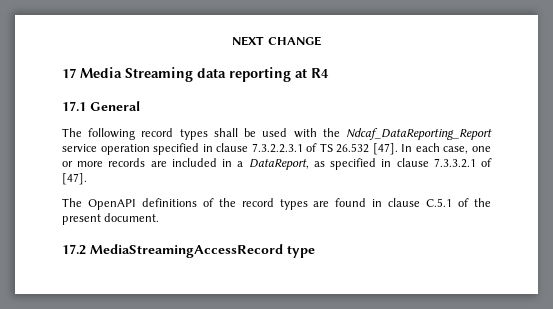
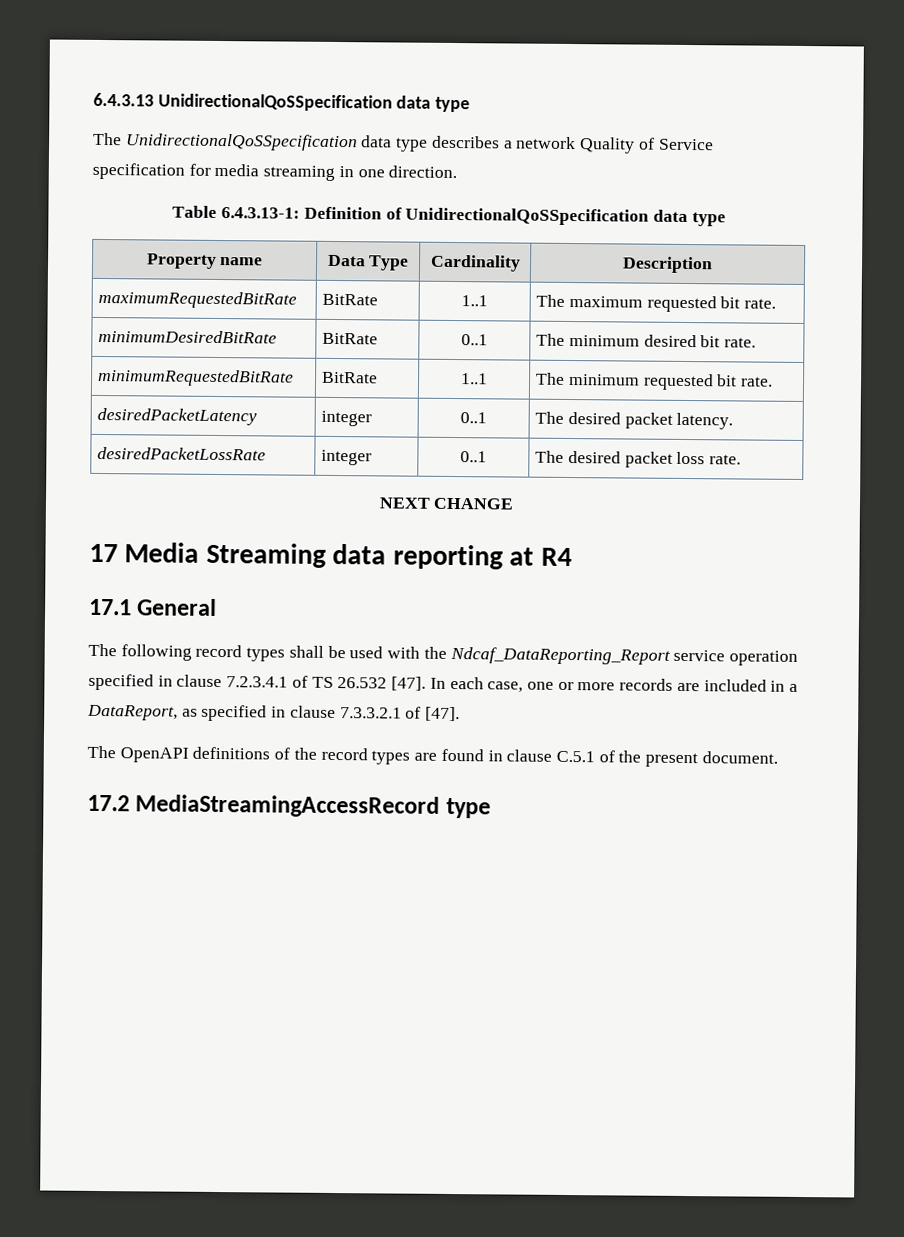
(232, 41) none -> [93,92,471,113] [93,132,714,154] [92,162,458,181] [172,205,726,227] [145,253,264,269] [327,254,410,271] [429,254,521,272] [622,256,713,274] [98,290,298,309] [322,293,379,306] [461,295,488,307] [536,294,777,313] [98,329,278,344] [322,332,379,345] [461,334,488,346] [536,333,757,348] [97,368,295,387] [322,371,379,384] [461,373,488,385] [536,372,774,391] [97,407,258,426] [321,410,373,427] [460,412,487,424] [535,411,734,430] [97,446,267,461] [321,449,373,466] [460,451,487,463] [535,450,742,468] 6.4.3.13 UnidirectionalQoSSpecification data type // The UnidirectionalQoSSpecification data type describes a network Quality of Service specification for media streaming in one direction. // Table 6.4.3.13-1: Definition of UnidirectionalQoSSpecification data type // Property name | Data Type | Cardinality | Description // maximumRequestedBitRate | BitRate | 1..1 | The maximum requested bit rate. // minimumDesiredBitRate | BitRate | 0..1 | The minimum desired bit rate. // minimumRequestedBitRate | BitRate | 1..1 | The minimum requested bit rate. // desiredPacketLatency | integer | 0..1 | The desired packet latency. // desiredPacketLossRate | integer | 0..1 | The desired packet loss rate. //
[251,143,303,153] 7.3.2.2.3.1 -> [226,676,289,688] 7.2.3.4.1

